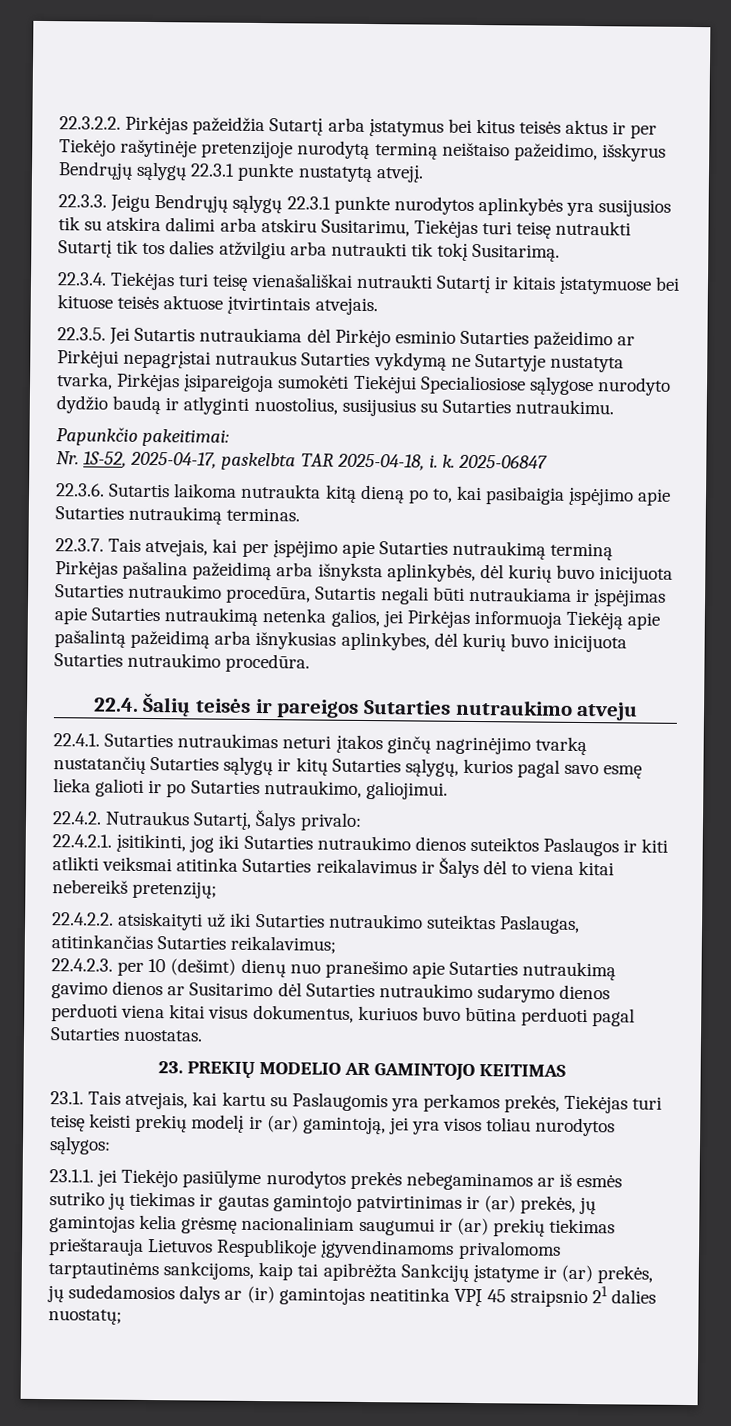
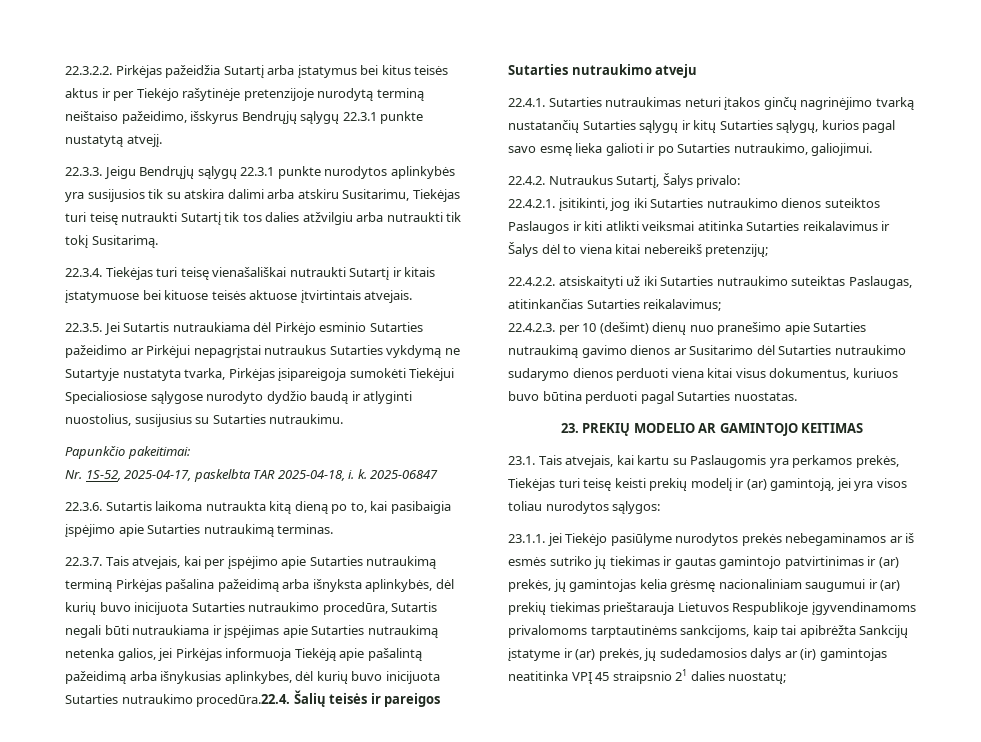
[225,653,311,673] [93,697,139,712] procedūra. // 22.4. -> [196,694,291,707] procedūra.22.4.

